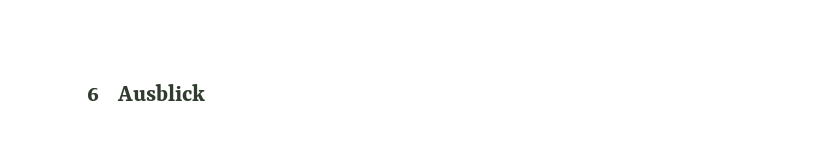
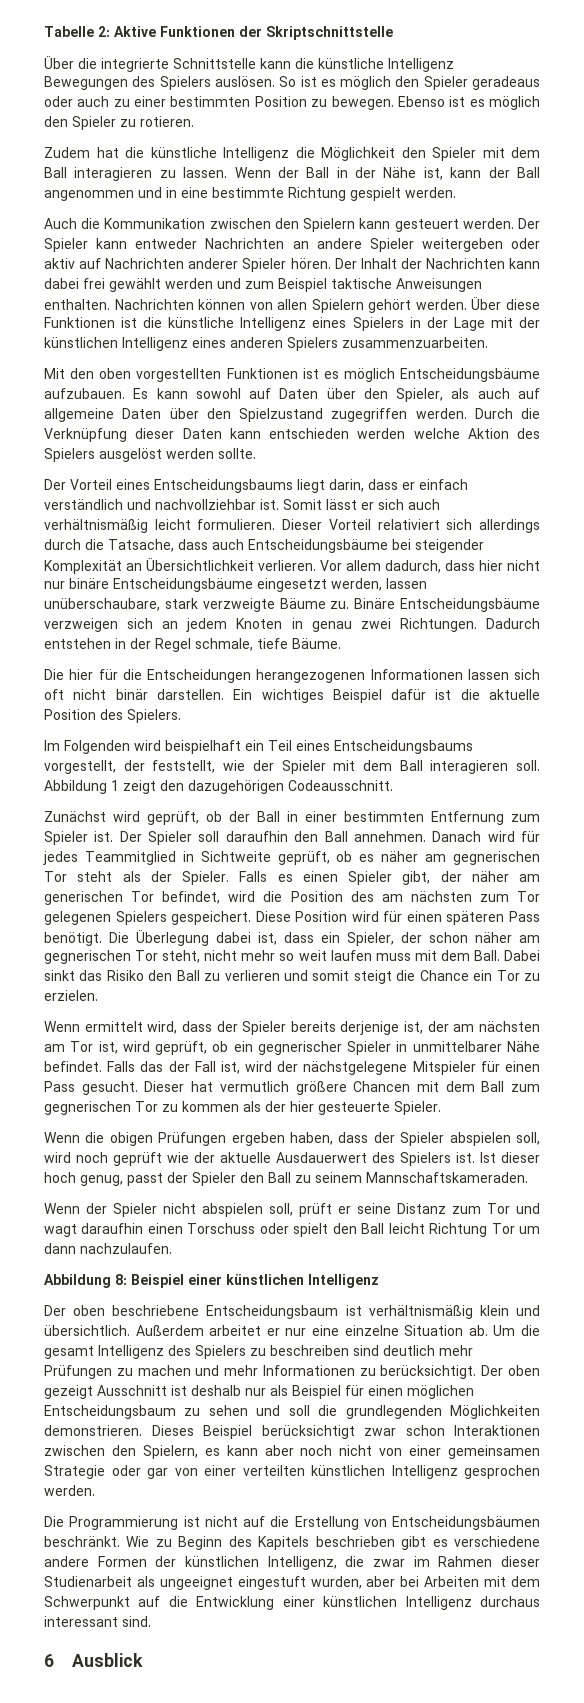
(87, 94) none -> [44,26,393,40] [44,55,454,72] [44,76,540,90] [44,96,540,110] [44,116,194,130] [44,147,540,161] [44,167,540,181] [44,187,456,201] [44,218,540,232] [44,238,540,252] [44,258,541,272] [44,278,482,292] [44,296,540,313] [44,317,540,331] [44,337,488,351] [44,368,540,382] [44,388,540,402] [44,408,540,422] [44,428,540,442] [44,448,256,462] [44,479,468,493] [44,499,440,510] [44,519,540,533] [44,539,484,553] [44,557,540,574] [44,578,427,592] [44,598,540,612] [44,618,540,632] [44,638,341,652] [44,669,540,683] [44,689,540,703] [44,709,181,723] [44,740,473,754] [44,760,540,774] [44,780,393,794] [44,811,540,825] [44,831,540,845] [43,851,541,865] [44,871,540,885] [44,891,541,905] [44,911,540,925] [44,929,540,946] [44,950,540,964] [44,970,540,984] [44,990,98,1001] [44,1021,540,1035] [44,1041,540,1055] [44,1061,540,1075] [44,1081,540,1095] [44,1101,441,1115] [44,1132,540,1146] [44,1152,540,1166] [44,1172,528,1186] [44,1203,540,1217] [44,1223,540,1237] [44,1243,172,1254] [44,1274,379,1288] [44,1305,541,1319] [44,1325,541,1336] [44,1345,473,1359] [44,1365,540,1379] [44,1385,474,1399] [44,1405,540,1419] [44,1425,540,1439] [44,1445,540,1459] [44,1465,540,1479] [44,1485,95,1496] [44,1516,540,1530] [44,1536,541,1550] [44,1556,540,1570] [44,1576,541,1590] [44,1596,540,1610] [44,1616,151,1627] Tabelle 2: Aktive Funktionen der Skriptschnittstelle // Über die integrierte Schnittstelle kann die künstliche Intelligenz Bewegungen des Spielers auslösen. So ist es möglich den Spieler geradeaus oder auch zu einer bestimmten Position zu bewegen. Ebenso ist es möglich den Spieler zu rotieren. // Zudem hat die künstliche Intelligenz die Möglichkeit den Spieler mit dem Ball interagieren zu lassen. Wenn der Ball in der Nähe ist, kann der Ball angenommen und in eine bestimmte Richtung gespielt werden. // Auch die Kommunikation zwischen den Spielern kann gesteuert werden. Der Spieler kann entweder Nachrichten an andere Spieler weitergeben oder aktiv auf Nachrichten anderer Spieler hören. Der Inhalt der Nachrichten kann dabei frei gewählt werden und zum Beispiel taktische Anweisungen enthalten. Nachrichten können von allen Spielern gehört werden. Über diese Funktionen ist die künstliche Intelligenz eines Spielers in der Lage mit der künstlichen Intelligenz eines anderen Spielers zusammenzuarbeiten. // Mit den oben vorgestellten Funktionen ist es möglich Entscheidungsbäume aufzubauen. Es kann sowohl auf Daten über den Spieler, als auch auf allgemeine Daten über den Spielzustand zugegriffen werden. Durch die Verknüpfung dieser Daten kann entschieden werden welche Aktion des Spielers ausgelöst werden sollte. // Der Vorteil eines Entscheidungsbaums liegt darin, dass er einfach verständlich und nachvollziehbar ist. Somit lässt er sich auch verhältnismäßig leicht formulieren. Dieser Vorteil relativiert sich allerdings durch die Tatsache, dass auch Entscheidungsbäume bei steigender Komplexität an Übersichtlichkeit verlieren. Vor allem dadurch, dass hier nicht nur binäre Entscheidungsbäume eingesetzt werden, lassen unüberschaubare, stark verzweigte Bäume zu. Binäre Entscheidungsbäume verzweigen sich an jedem Knoten in genau zwei Richtungen. Dadurch entstehen in der Regel schmale, tiefe Bäume. // Die hier für die Entscheidungen herangezogenen Informationen lassen sich oft nicht binär darstellen. Ein wichtiges Beispiel dafür ist die aktuelle Position des Spielers. // Im Folgenden wird beispielhaft ein Teil eines Entscheidungsbaums vorgestellt, der feststellt, wie der Spieler mit dem Ball interagieren soll. Abbildung 1 zeigt den dazugehörigen Codeausschnitt. // Zunächst wird geprüft, ob der Ball in einer bestimmten Entfernung zum Spieler ist. Der Spieler soll daraufhin den Ball annehmen. Danach wird für jedes Teammitglied in Sichtweite geprüft, ob es näher am gegnerischen Tor steht als der Spieler. Falls es einen Spieler gibt, der näher am generischen Tor befindet, wird die Position des am nächsten zum Tor gelegenen Spielers gespeichert. Diese Position wird für einen späteren Pass benötigt. Die Überlegung dabei ist, dass ein Spieler, der schon näher am gegnerischen Tor steht, nicht mehr so weit laufen muss mit dem Ball. Dabei sinkt das Risiko den Ball zu verlieren und somit steigt die Chance ein Tor zu erzielen. // Wenn ermittelt wird, dass der Spieler bereits derjenige ist, der am nächsten am Tor ist, wird geprüft, ob ein gegnerischer Spieler in unmittelbarer Nähe befindet. Falls das der Fall ist, wird der nächstgelegene Mitspieler für einen Pass gesucht. Dieser hat vermutlich größere Chancen mit dem Ball zum gegnerischen Tor zu kommen als der hier gesteuerte Spieler. // Wenn die obigen Prüfungen ergeben haben, dass der Spieler abspielen soll, wird noch geprüft wie der aktuelle Ausdauerwert des Spielers ist. Ist dieser hoch genug, passt der Spieler den Ball zu seinem Mannschaftskameraden. // Wenn der Spieler nicht abspielen soll, prüft er seine Distanz zum Tor und wagt daraufhin einen Torschuss oder spielt den Ball leicht Richtung Tor um dann nachzulaufen. // Abbildung 8: Beispiel einer künstlichen Intelligenz // Der oben beschriebene Entscheidungsbaum ist verhältnismäßig klein und übersichtlich. Außerdem arbeitet er nur eine einzelne Situation ab. Um die gesamt Intelligenz des Spielers zu beschreiben sind deutlich mehr Prüfungen zu machen und mehr Informationen zu berücksichtigt. Der oben gezeigt Ausschnitt ist deshalb nur als Beispiel für einen möglichen Entscheidungsbaum zu sehen und soll die grundlegenden Möglichkeiten demonstrieren. Dieses Beispiel berücksichtigt zwar schon Interaktionen zwischen den Spielern, es kann aber noch nicht von einer gemeinsamen Strategie oder gar von einer verteilten künstlichen Intelligenz gesprochen werden. // Die Programmierung ist nicht auf die Erstellung von Entscheidungsbäumen beschränkt. Wie zu Beginn des Kapitels beschrieben gibt es verschiedene andere Formen der künstlichen Intelligenz, die zwar im Rahmen dieser Studienarbeit als ungeeignet eingestuft wurden, aber bei Arbeiten mit dem Schwerpunkt auf die Entwicklung einer künstlichen Intelligenz durchaus interessant sind. //

